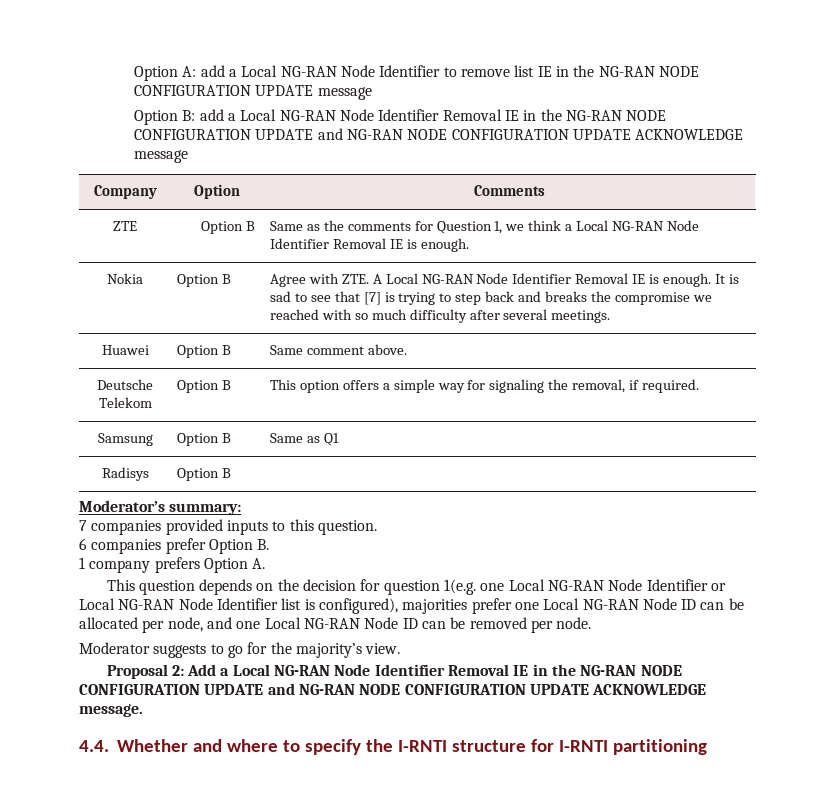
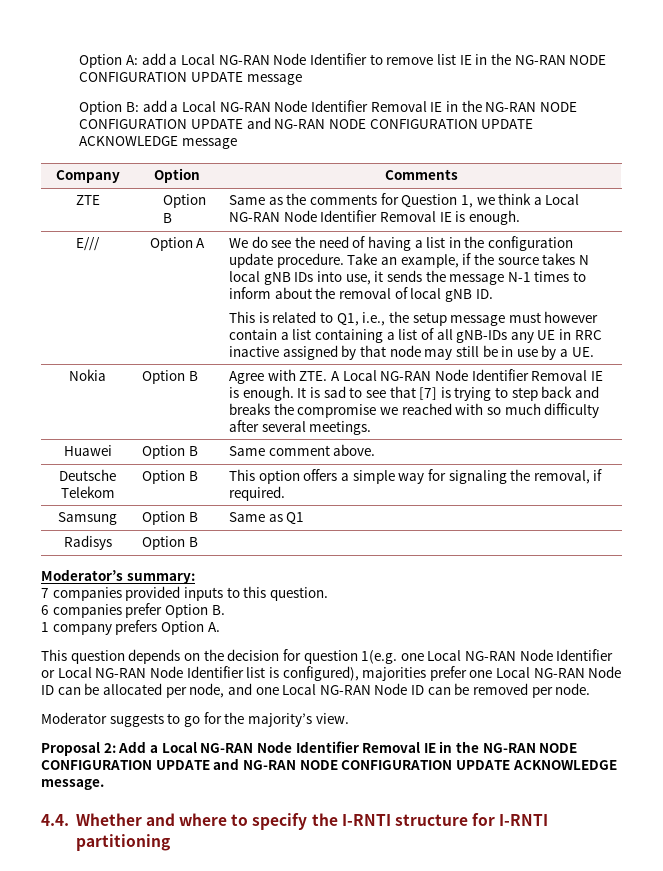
(469, 245) none -> [76,237,100,251] [149,237,206,251] [229,236,574,251] [229,253,589,268] [229,270,587,285] [229,287,493,302] [229,311,599,326] [229,328,602,343] [229,345,594,360] // E/// | Option A | We do see the need of having a list in the configuration update procedure. Take an example, if the source takes N local gNB IDs into use, it sends the message N-1 times to inform about the removal of local gNB ID. // This is related to Q1, i.e., the setup message must however contain a list containing a list of all gNB-IDs any UE in RRC inactive assigned by that node may still be in use by a UE.

